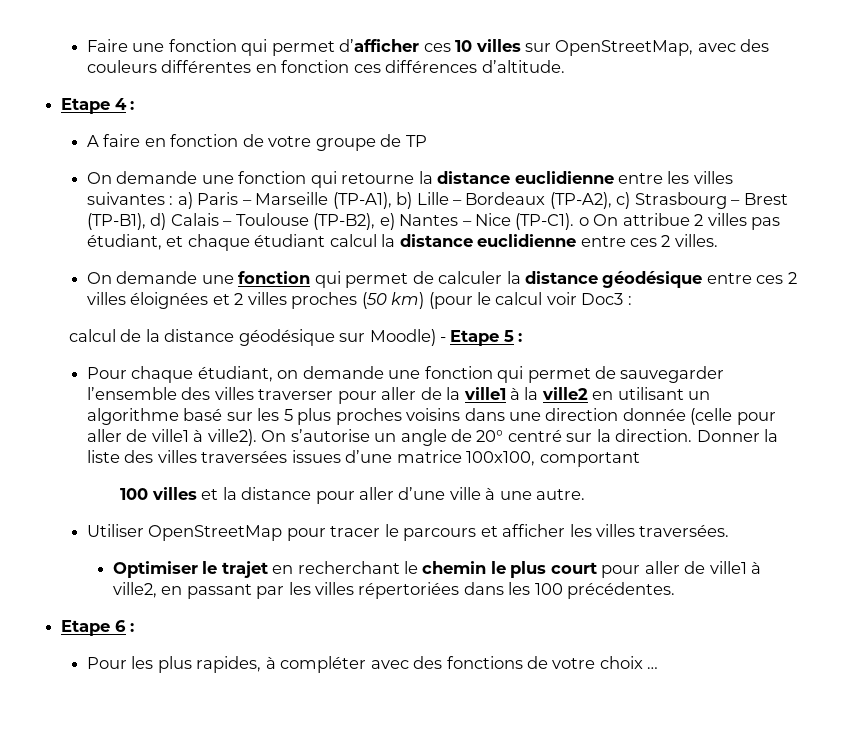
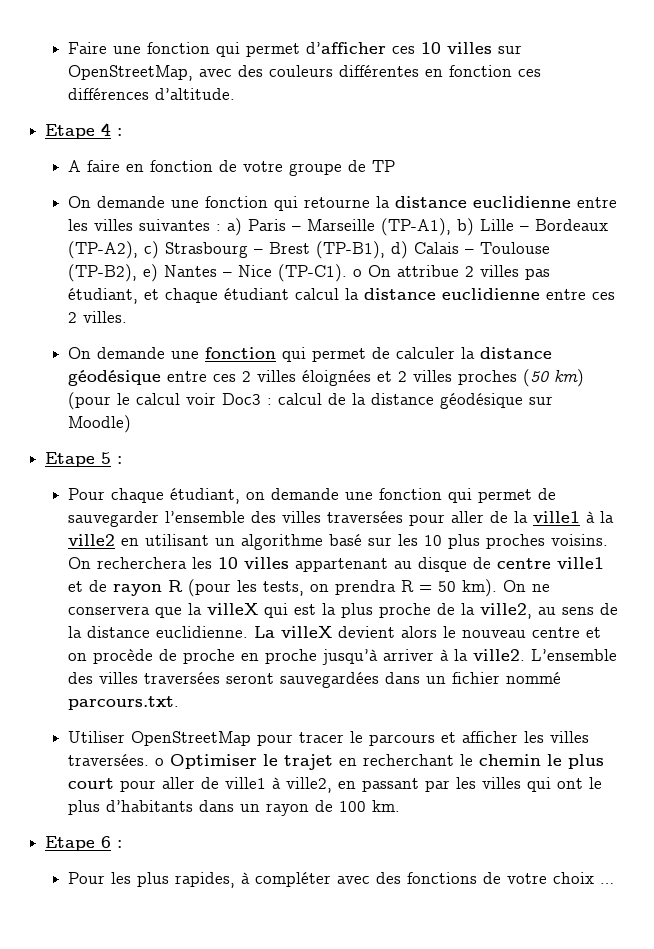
(632, 300) // -> (273, 401) none
[439,337,446,342] - -> (132, 424) //
[258,389,334,400] traverser -> [327,511,404,523] traversées
[283,409,293,421] 5 -> [424,535,443,546] 10
[406,408,776,425] [86,429,779,446] [86,450,640,467] [120,487,586,504] voisins dans une direction donnée (celle pour aller de ville1 à ville2). On s’autorise un angle de 20° centré sur la direction. Donner la liste des villes traversées issues d’une matrice 100x100, comportant // 100 villes et la distance pour aller d’une ville à une autre. -> [551,534,609,546] [68,557,605,572] [68,579,551,597] [68,603,619,619] [68,626,602,638] [68,649,618,665] [68,672,562,688] [68,696,180,710] voisins. On recherchera les 10 villes appartenant au disque de centre ville1 et de rayon R (pour les tests, on prendra R = 50 km). On ne conservera que la villeX qui est la plus proche de la ville2, au sens de la distance euclidienne. La villeX devient alors le nouveau centre et on procède de proche en proche jusqu’à arriver à la ville2. L’ensemble des villes traversées seront sauvegardées dans un fichier nommé parcours.txt.
(730, 530) // -> [155,758,165,766] o
[358,582,676,599] répertoriées dans les 100 précédentes. -> [527,777,603,792] [68,800,401,816] qui ont le plus d’habitants dans un rayon de 100 km.

